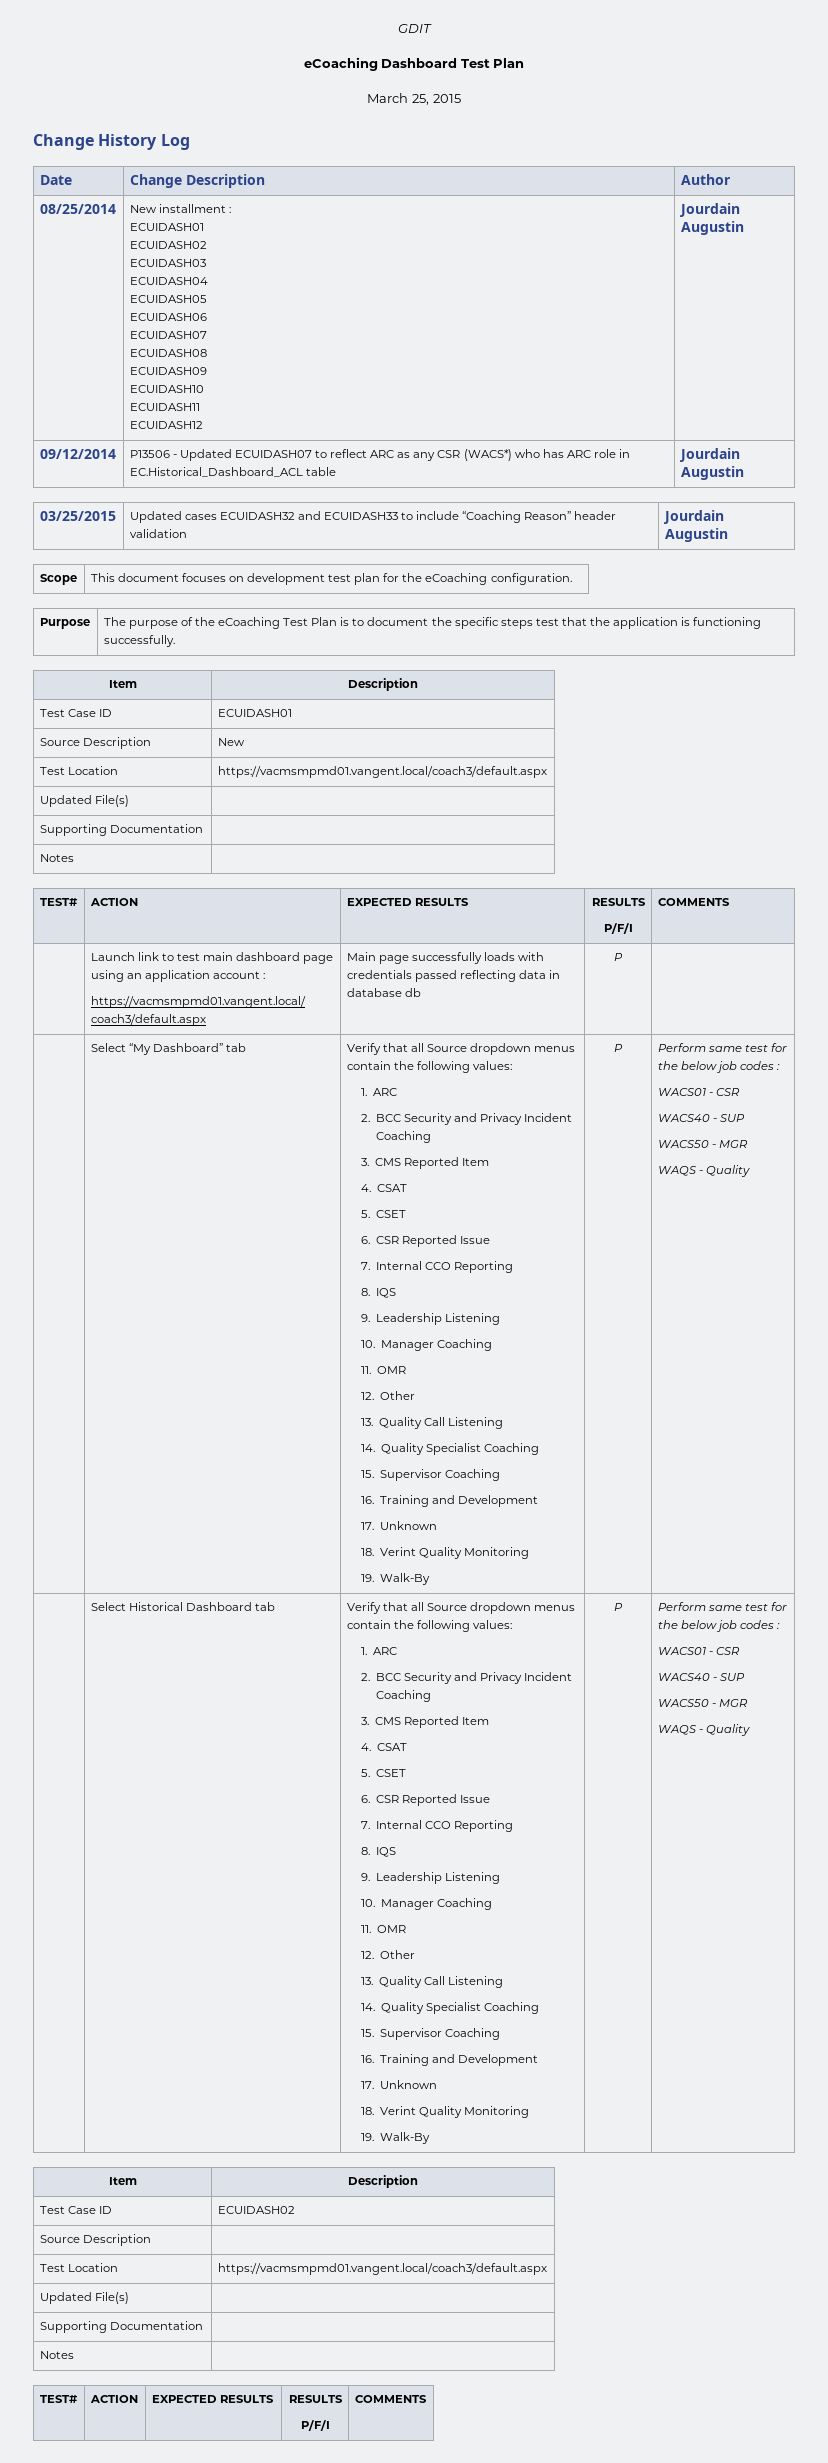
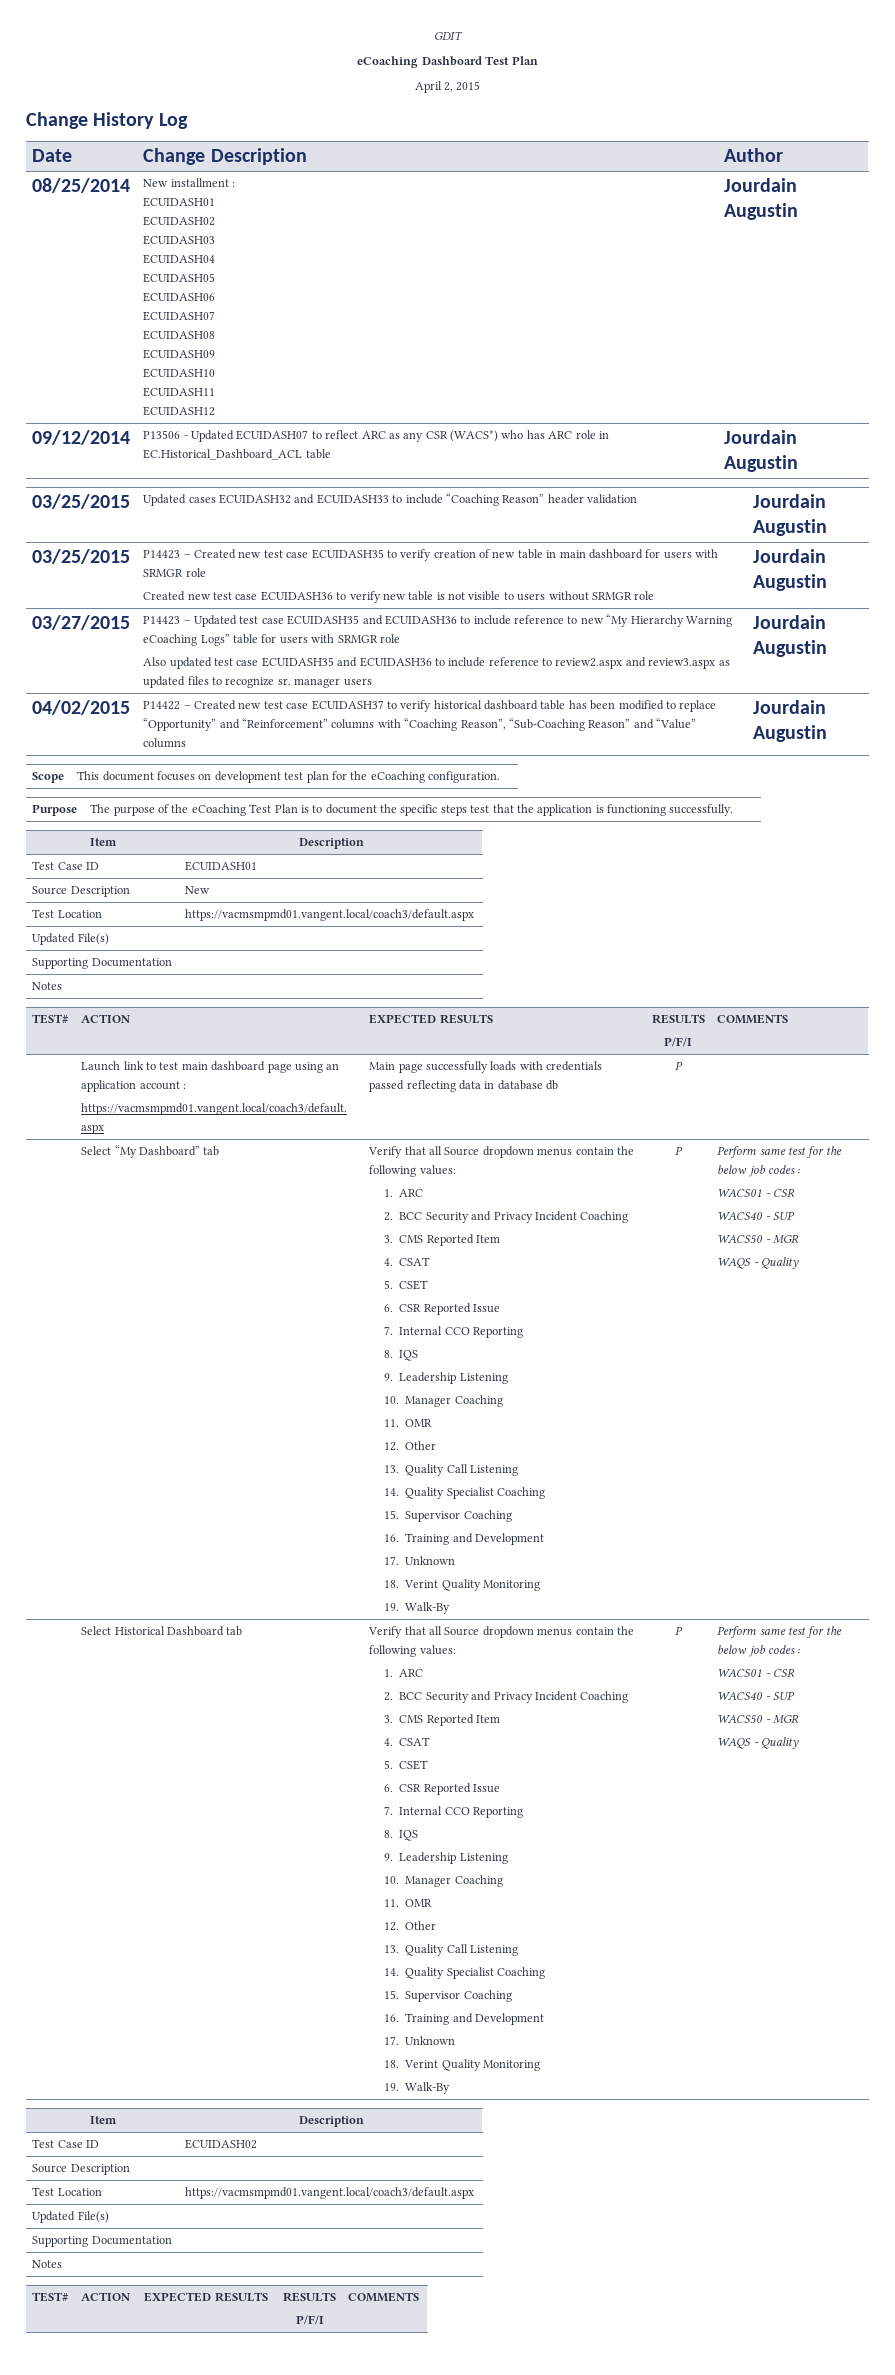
[367,93,429,105] March 25, -> [414,81,453,93] April 2,
(728, 535) none -> [32,549,131,564] [143,549,719,561] [143,568,206,577] [143,591,655,603] [753,549,827,563] [753,574,828,591] [32,615,131,630] [143,614,732,627] [143,634,400,646] [143,657,730,669] [143,676,372,688] [753,615,827,629] [753,640,828,657] [32,700,131,715] [143,700,717,712] [143,718,697,731] [143,738,187,748] [753,700,827,714] [753,725,828,742] // 03/25/2015 | P14423 – Created new test case ECUIDASH35 to verify creation of new table in main dashboard for users with SRMGR role // Created new test case ECUIDASH36 to verify new table is not visible to users without SRMGR role | Jourdain Augustin // 03/27/2015 | P14423 – Updated test case ECUIDASH35 and ECUIDASH36 to include reference to new “My Hierarchy Warning eCoaching Logs” table for users with SRMGR role // Also updated test case ECUIDASH35 and ECUIDASH36 to include reference to review2.aspx and review3.aspx as updated files to recognize sr. manager users | Jourdain Augustin // 04/02/2015 | P14422 – Created new test case ECUIDASH37 to verify historical dashboard table has been modified to replace “Opportunity” and “Reinforcement” columns with “Coaching Reason”, “Sub-Coaching Reason” and “Value” columns | Jourdain Augustin

